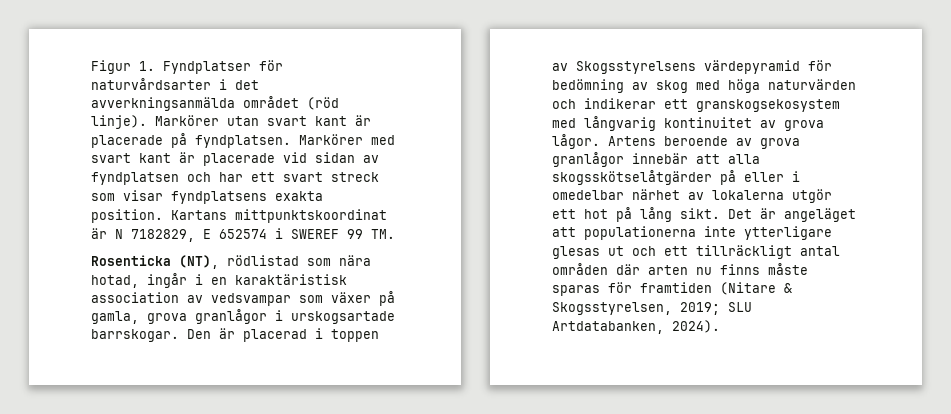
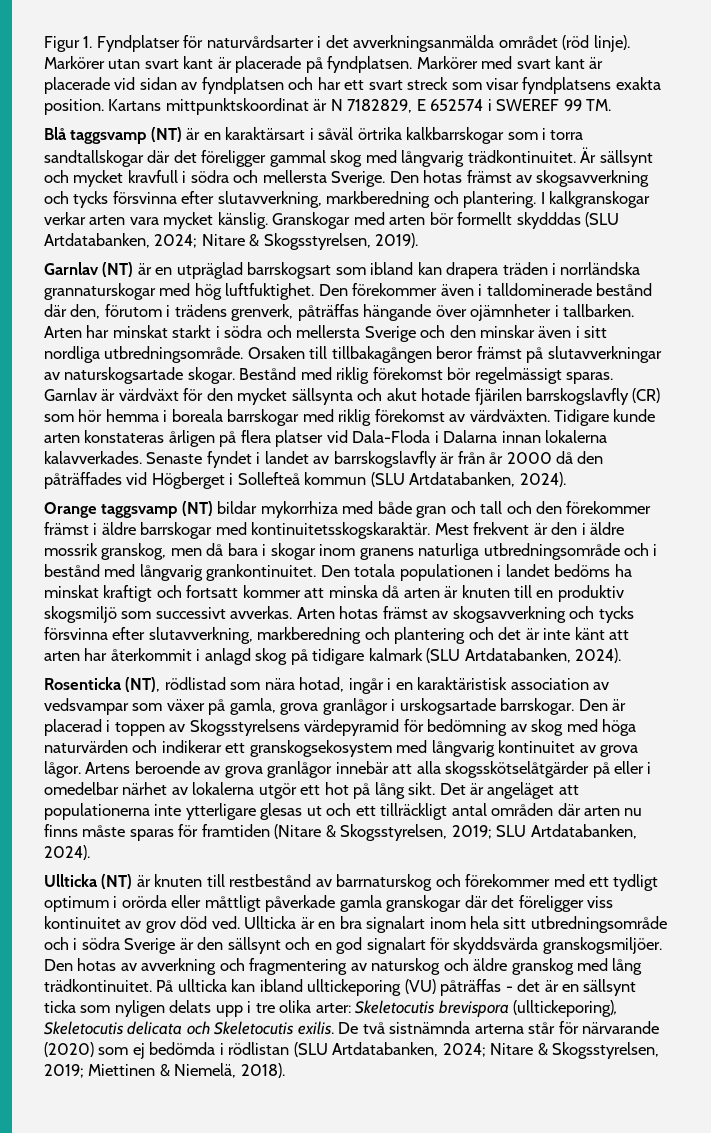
(395, 234) none -> [44,127,584,144] [44,147,653,167] [44,170,650,187] [44,191,651,208] [44,212,620,229] [44,233,419,250] [44,262,641,279] [44,283,653,300] [44,304,635,321] [44,325,608,342] [44,346,662,363] [44,367,614,384] [44,388,661,405] [44,409,656,426] [44,430,608,447] [44,451,604,468] [44,472,566,489] [44,501,652,518] [44,522,625,539] [44,543,658,560] [44,564,632,581] [44,585,624,602] [44,606,634,623] [44,627,630,644] [44,648,622,665] // Blå taggsvamp (NT) är en karaktärsart i såväl örtrika kalkbarrskogar som i torra sandtallskogar där det föreligger gammal skog med långvarig trädkontinuitet. Är sällsynt och mycket kravfull i södra och mellersta Sverige. Den hotas främst av skogsavverkning och tycks försvinna efter slutavverkning, markberedning och plantering. I kalkgranskogar verkar arten vara mycket känslig. Granskogar med arten bör formellt skydddas (SLU Artdatabanken, 2024; Nitare & Skogsstyrelsen, 2019). // Garnlav (NT) är en utpräglad barrskogsart som ibland kan drapera träden i norrländska grannaturskogar med hög luftfuktighet. Den förekommer även i talldominerade bestånd där den, förutom i trädens grenverk, påträffas hängande över ojämnheter i tallbarken. Arten har minskat starkt i södra och mellersta Sverige och den minskar även i sitt nordliga utbredningsområde. Orsaken till tillbakagången beror främst på slutavverkningar av naturskogsartade skogar. Bestånd med riklig förekomst bör regelmässigt sparas. Garnlav är värdväxt för den mycket sällsynta och akut hotade fjärilen barrskogslavfly (CR) som hör hemma i boreala barrskogar med riklig förekomst av värdväxten. Tidigare kunde arten konstateras årligen på flera platser vid Dala-Floda i Dalarna innan lokalerna kalavverkades. Senaste fyndet i landet av barrskogslavfly är från år 2000 då den påträffades vid Högberget i Sollefteå kommun (SLU Artdatabanken, 2024). // Orange taggsvamp (NT) bildar mykorrhiza med både gran och tall och den förekommer främst i äldre barrskogar med kontinuitetsskogskaraktär. Mest frekvent är den i äldre mossrik granskog, men då bara i skogar inom granens naturliga utbredningsområde och i bestånd med långvarig grankontinuitet. Den totala populationen i landet bedöms ha minskat kraftigt och fortsatt kommer att minska då arten är knuten till en produktiv skogsmiljö som successivt avverkas. Arten hotas främst av skogsavverkning och tycks försvinna efter slutavverkning, markberedning och plantering och det är inte känt att arten har återkommit i anlagd skog på tidigare kalmark (SLU Artdatabanken, 2024).
(720, 326) none -> [44,874,659,891] [44,895,614,912] [44,916,667,933] [44,937,662,954] [44,958,643,975] [44,979,637,996] [44,1000,619,1017] [44,1021,660,1035] [44,1042,660,1059] [44,1063,285,1078] // Ullticka (NT) är knuten till restbestånd av barrnaturskog och förekommer med ett tydligt optimum i orörda eller måttligt påverkade gamla granskogar där det föreligger viss kontinuitet av grov död ved. Ullticka är en bra signalart inom hela sitt utbredningsområde och i södra Sverige är den sällsynt och en god signalart för skyddsvärda granskogsmiljöer. Den hotas av avverkning och fragmentering av naturskog och äldre granskog med lång trädkontinuitet. På ullticka kan ibland ulltickeporing (VU) påträffas - det är en sällsynt ticka som nyligen delats upp i tre olika arter: Skeletocutis brevispora (ulltickeporing), Skeletocutis delicata och Skeletocutis exilis. De två sistnämnda arterna står för närvarande (2020) som ej bedömda i rödlistan (SLU Artdatabanken, 2024; Nitare & Skogsstyrelsen, 2019; Miettinen & Niemelä, 2018).

